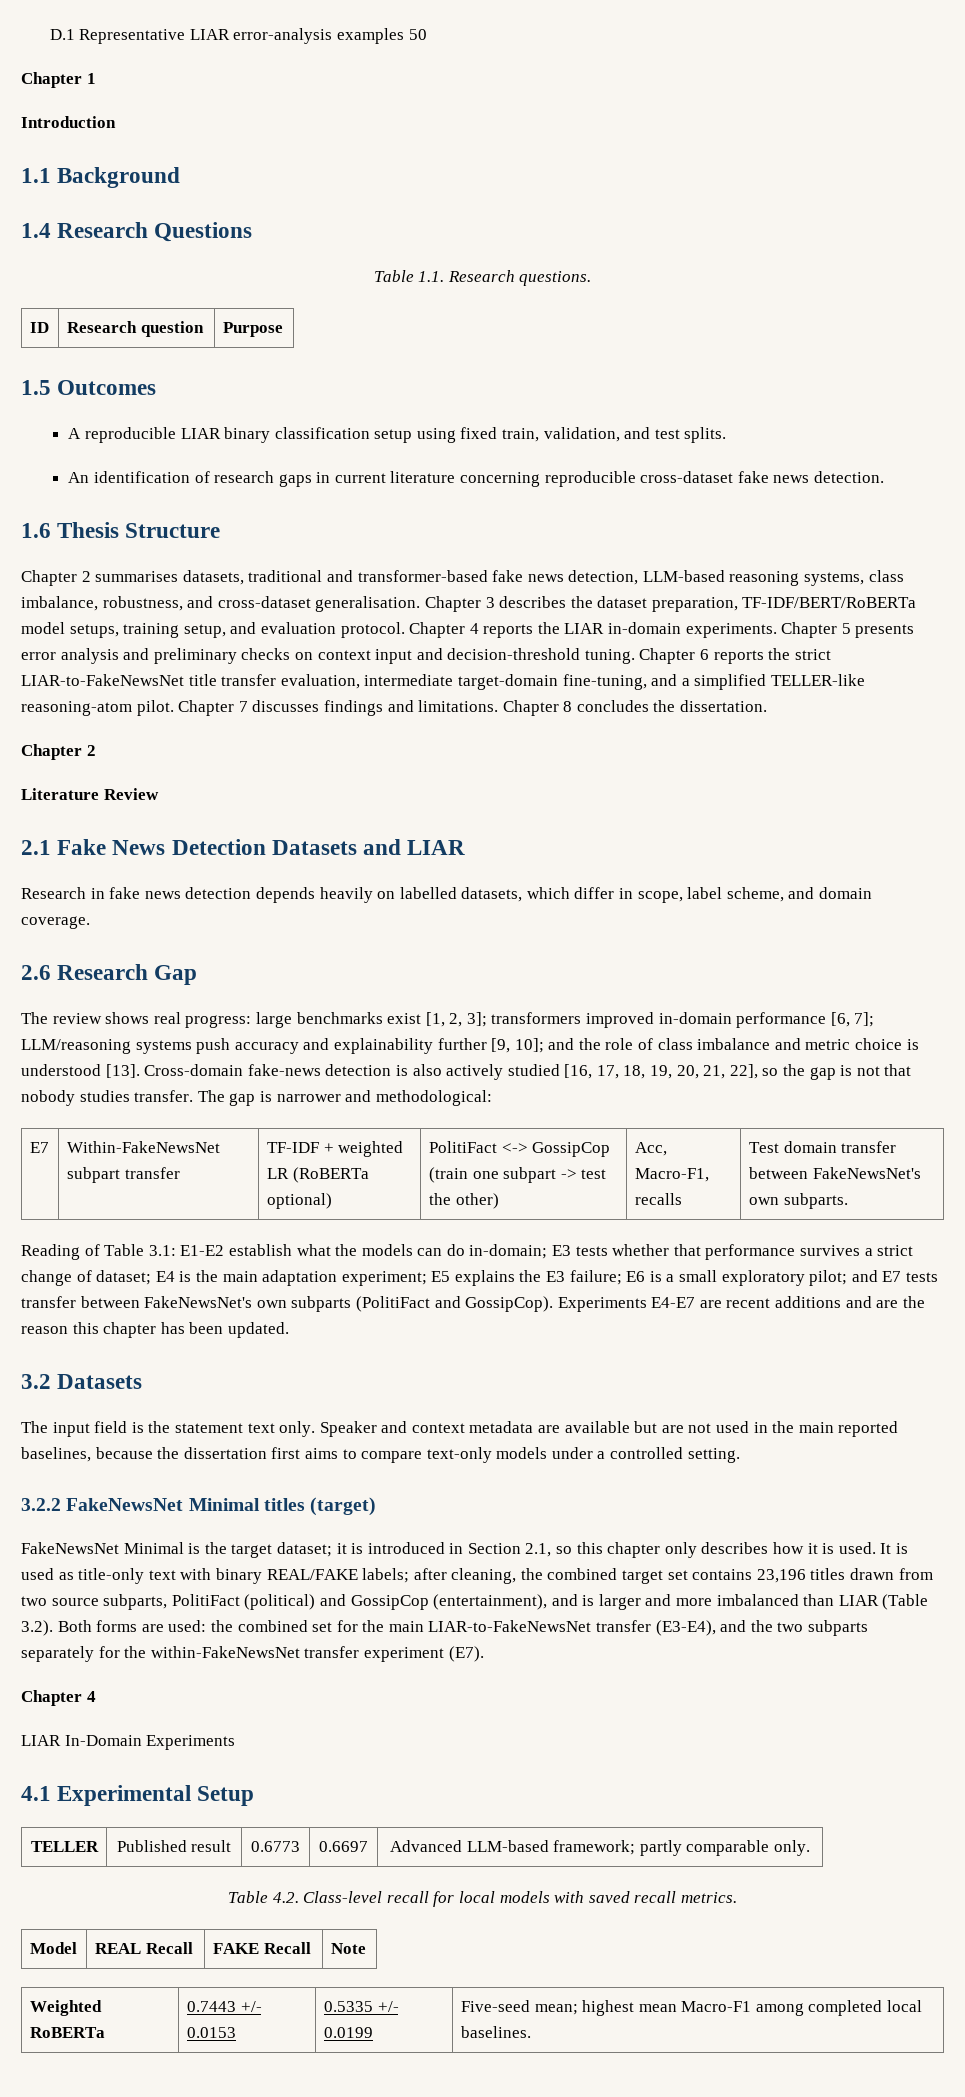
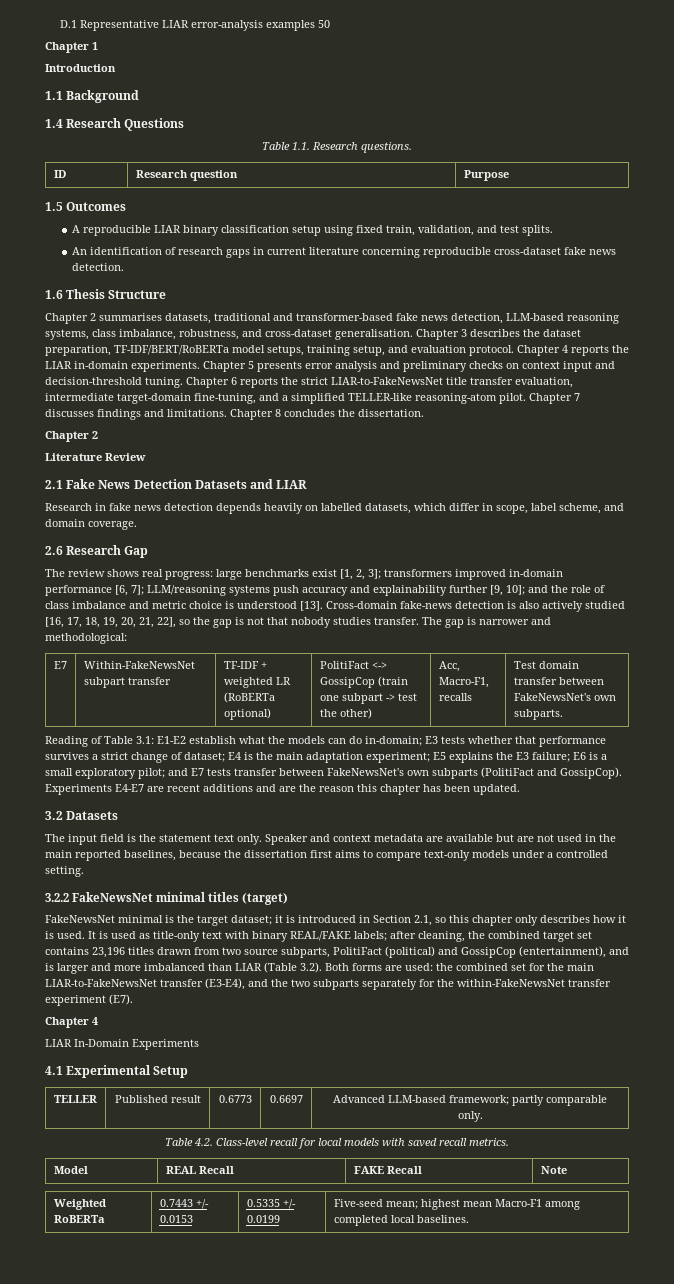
[188,1498,260,1511] Minimal -> [156,892,206,902] minimal
[123,1542,184,1554] Minimal -> [118,915,163,923] minimal

